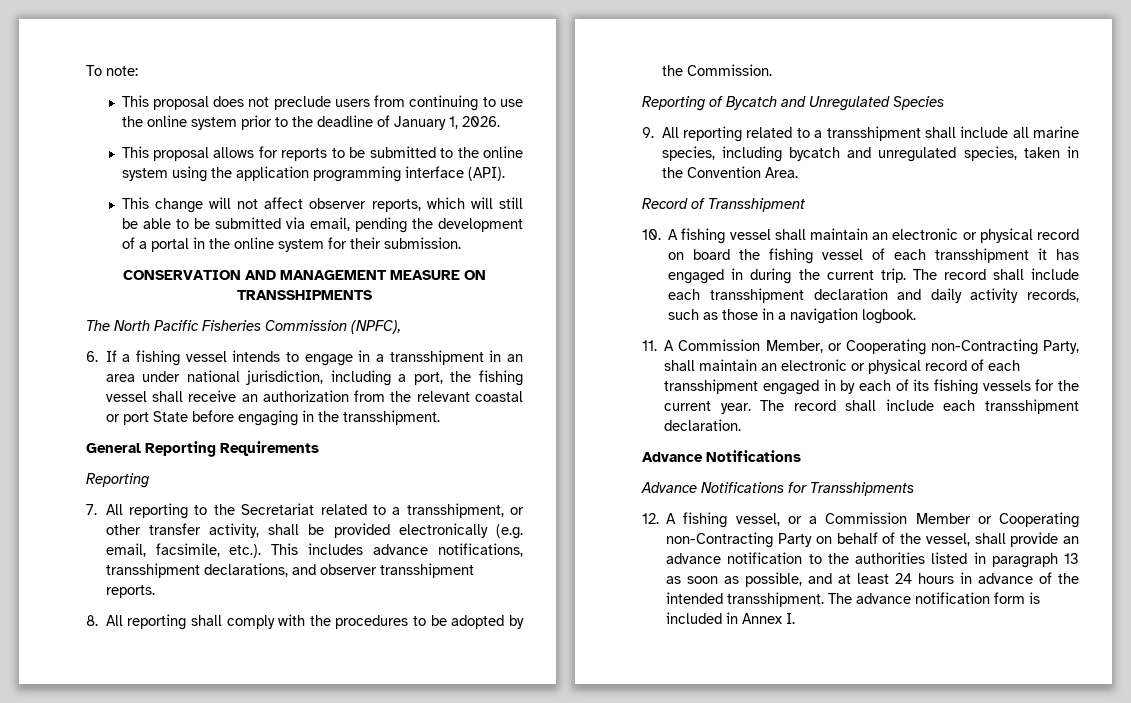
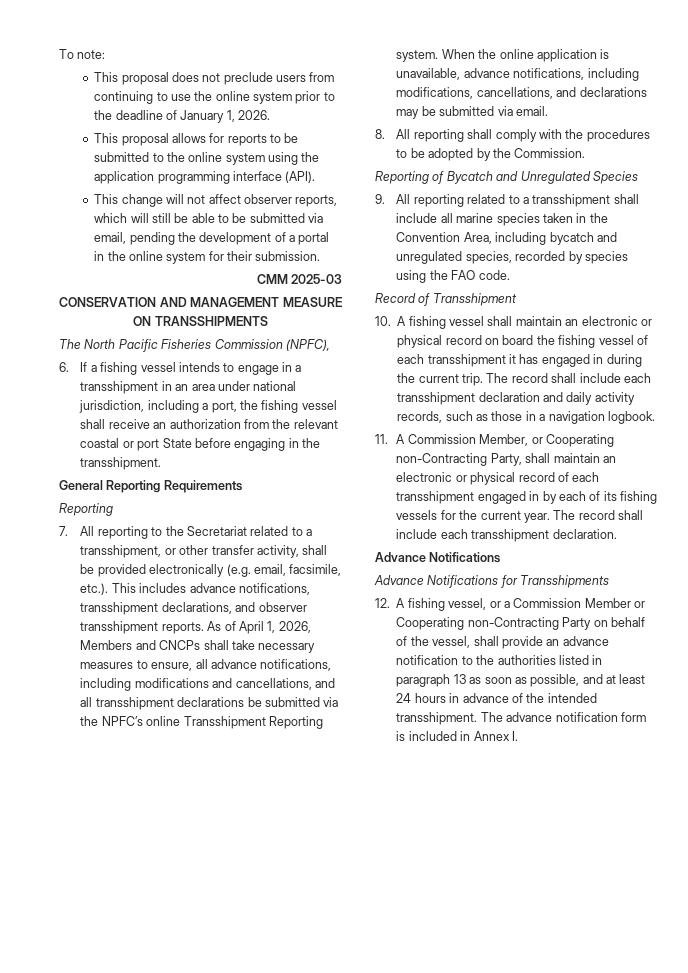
(461, 243) none -> [256,274,342,284] // CMM 2025-03
(155, 591) none -> [207,621,311,634] [80,640,316,653] [80,659,332,671] [80,678,335,691] [80,697,339,710] [80,716,323,729] [396,49,610,62] [396,68,639,81] [396,87,647,99] [396,106,548,119] As of April 1, 2026, Members and CNCPs shall take necessary measures to ensure, all advance notifications, including modifications and cancellations, and all transshipment declarations be submitted via the NPFC’s online Transshipment Reporting system. When the online application is unavailable, advance notifications, including modifications, cancellations, and declarations may be submitted via email.
[661,146,715,161] species, -> [496,213,608,226] [396,232,492,244] species taken in the Convention Area,
[1023,146,1079,158] [661,166,798,178] taken in the Convention Area. -> [515,251,628,264] [396,270,510,283] recorded by species using the FAO code.

